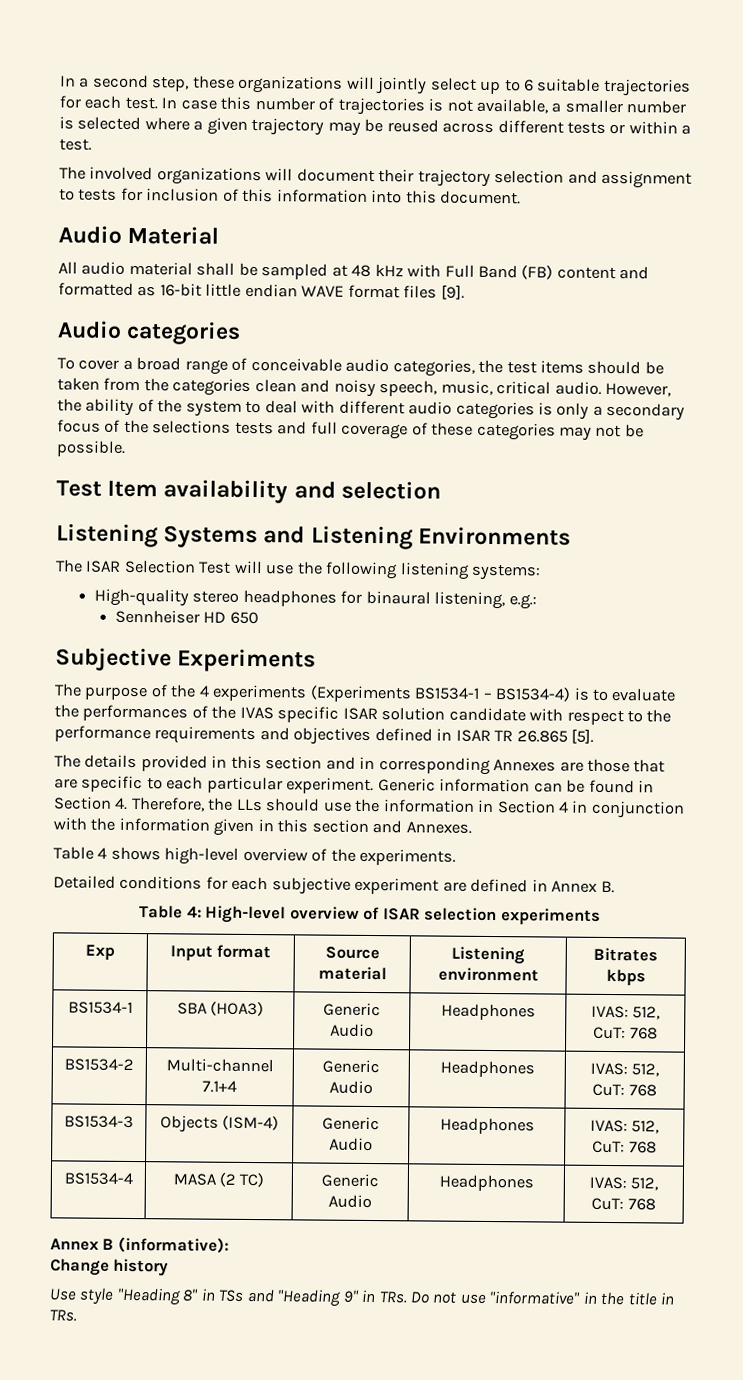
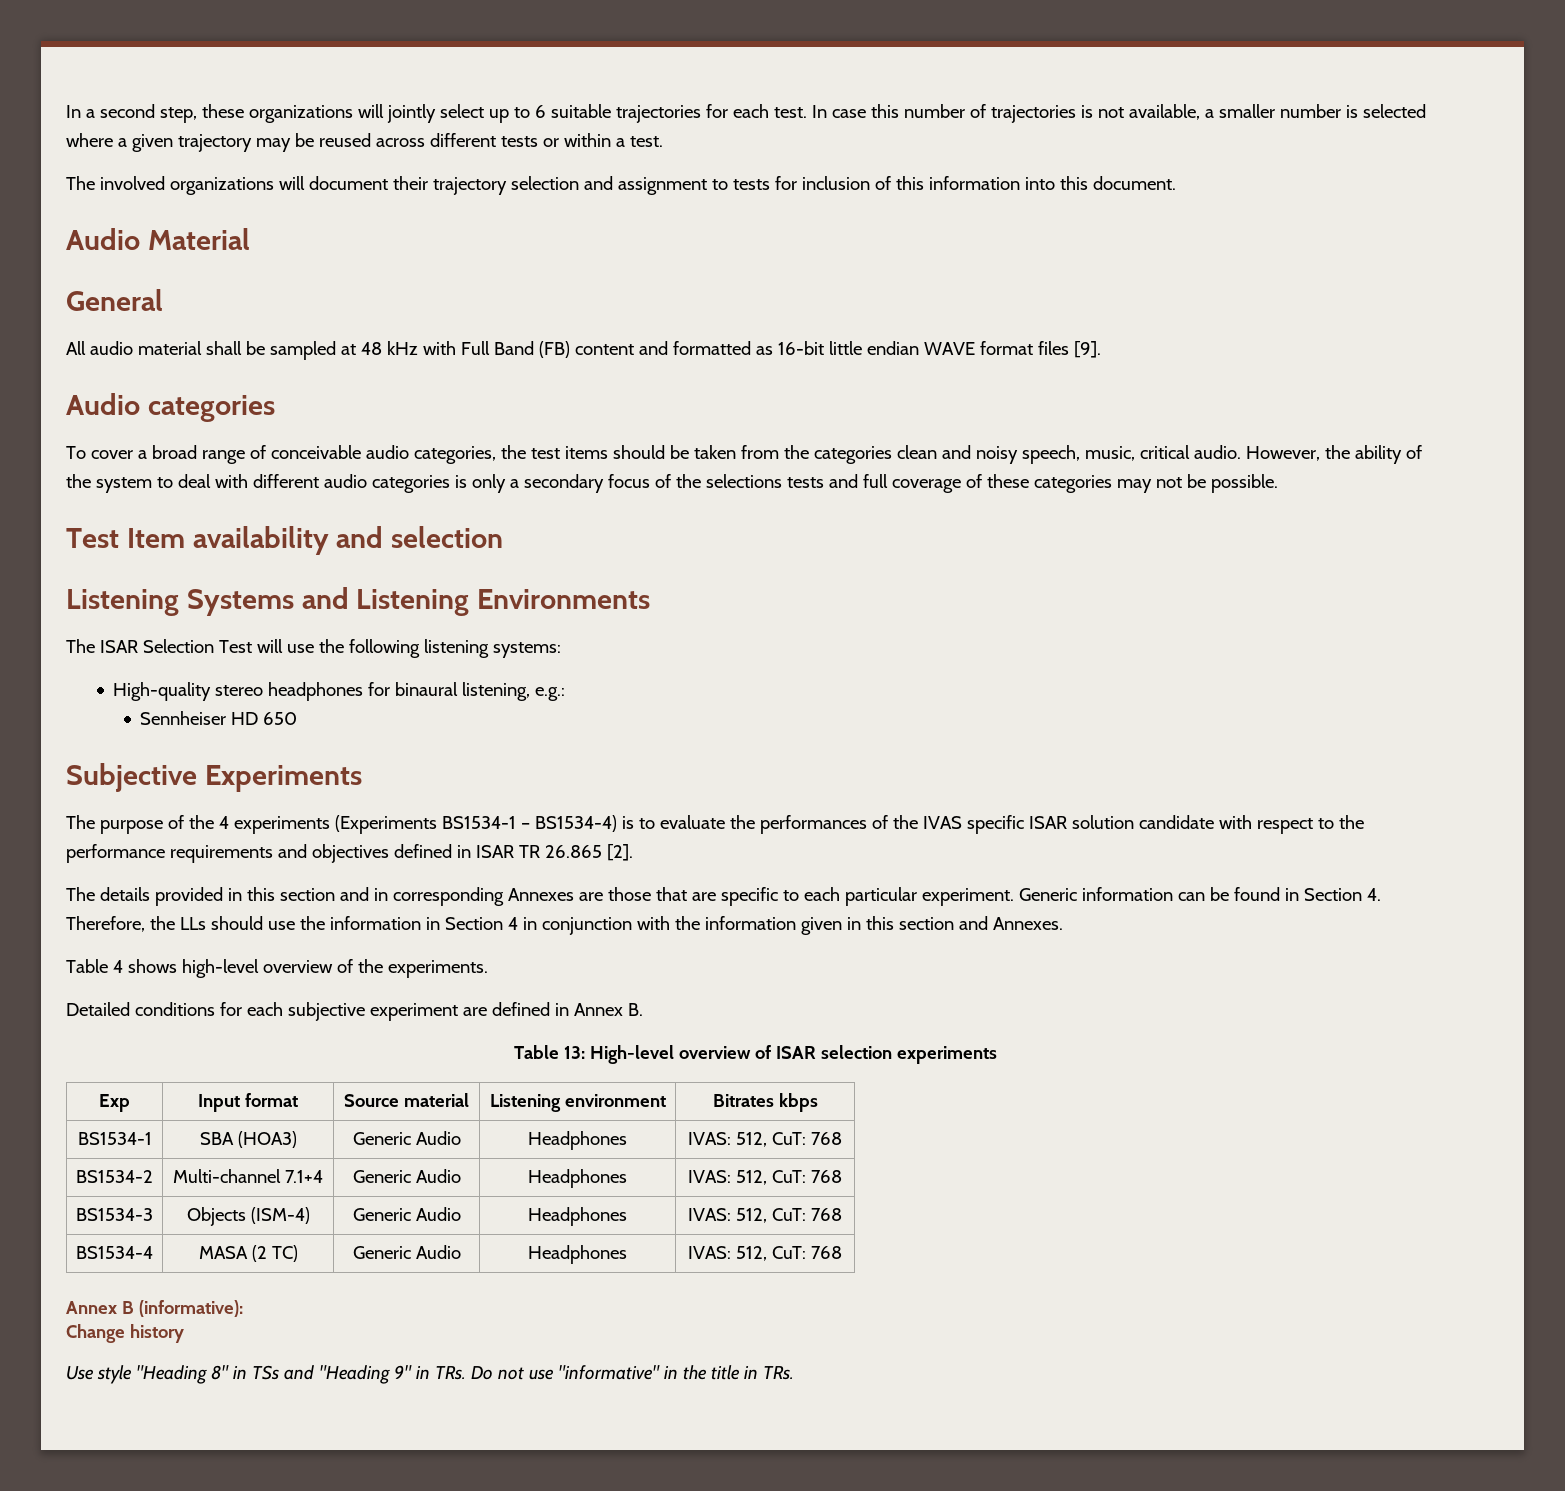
(220, 235) none -> [66,289,163,311] // General
[571,728,595,744] [5]. -> [606,844,633,861] [2].
[186,906,202,918] 4: -> [564,1046,586,1059] 13:

